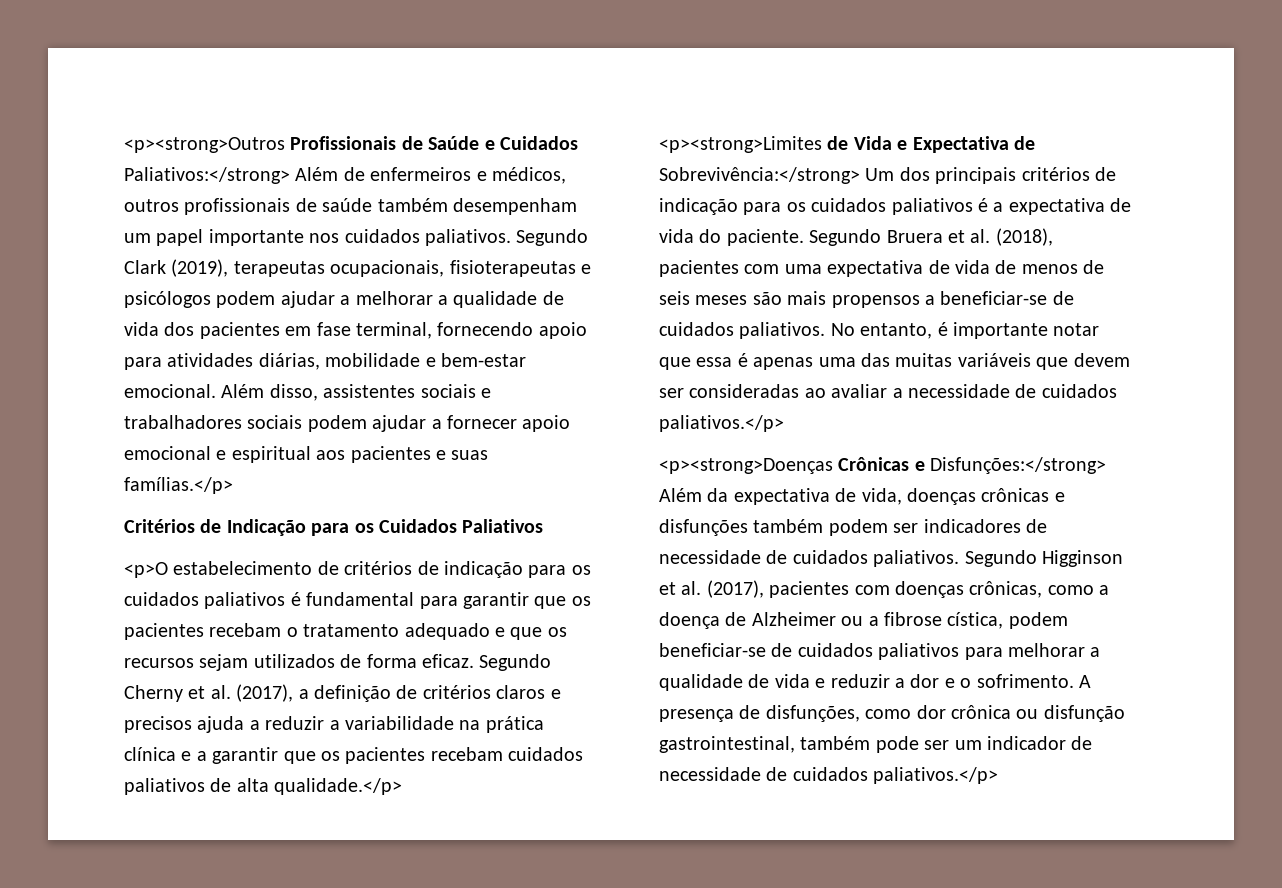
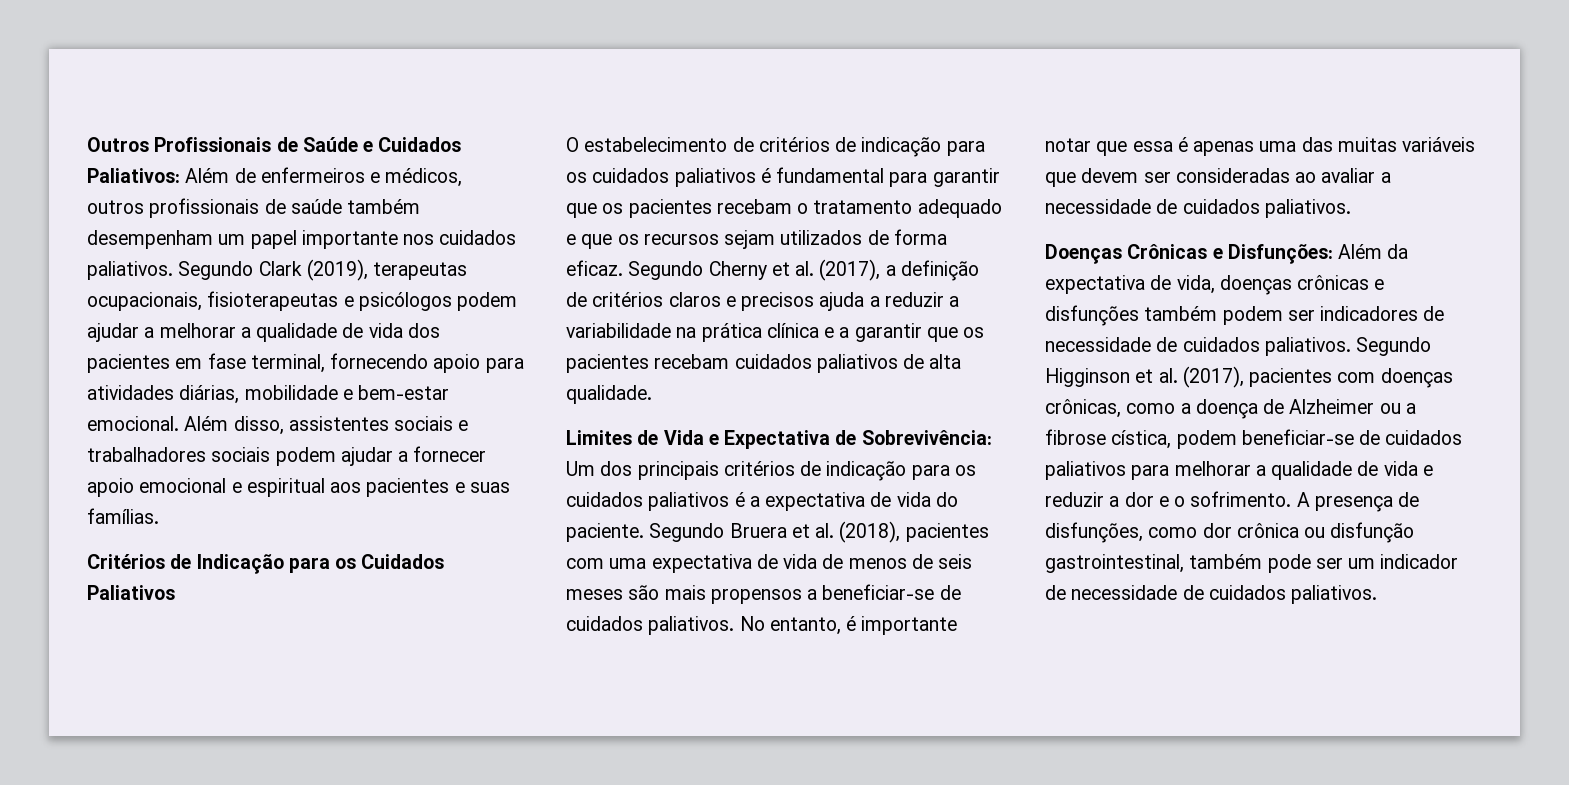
[124,137,285,153] <p><strong>Outros -> [87,137,149,152] Outros
[124,167,290,184] Paliativos:</strong> -> [87,168,180,183] Paliativos:
[124,477,233,494] famílias.</p> -> [87,508,159,524] famílias.
[124,562,168,578] <p>O -> [566,137,579,152] O
[274,778,403,795] [659,136,822,153] qualidade.</p> // <p><strong>Limites -> [566,385,652,404] [566,430,632,445] qualidade. // Limites
[659,167,860,184] Sobrevivência:</strong> -> [861,430,992,445] Sobrevivência:
[659,415,784,432] [659,458,833,474] paliativos.</p> // <p><strong>Doenças -> [1264,199,1351,218] [1045,244,1122,264] paliativos. // Doenças
[930,457,1107,474] Disfunções:</strong> -> [1227,244,1333,264] Disfunções:
[873,767,999,784] paliativos.</p> -> [1291,585,1378,604] paliativos.

